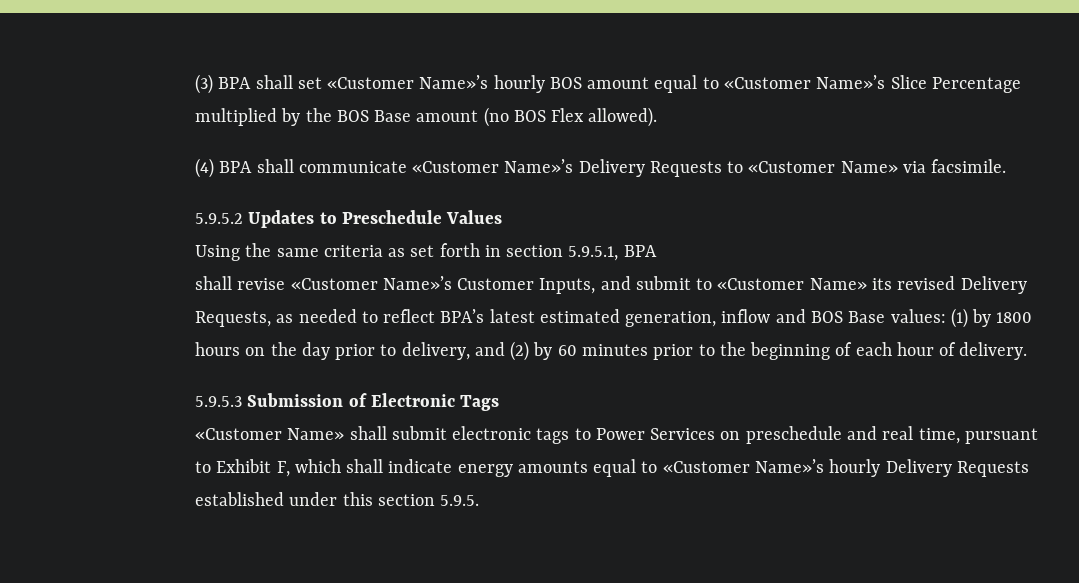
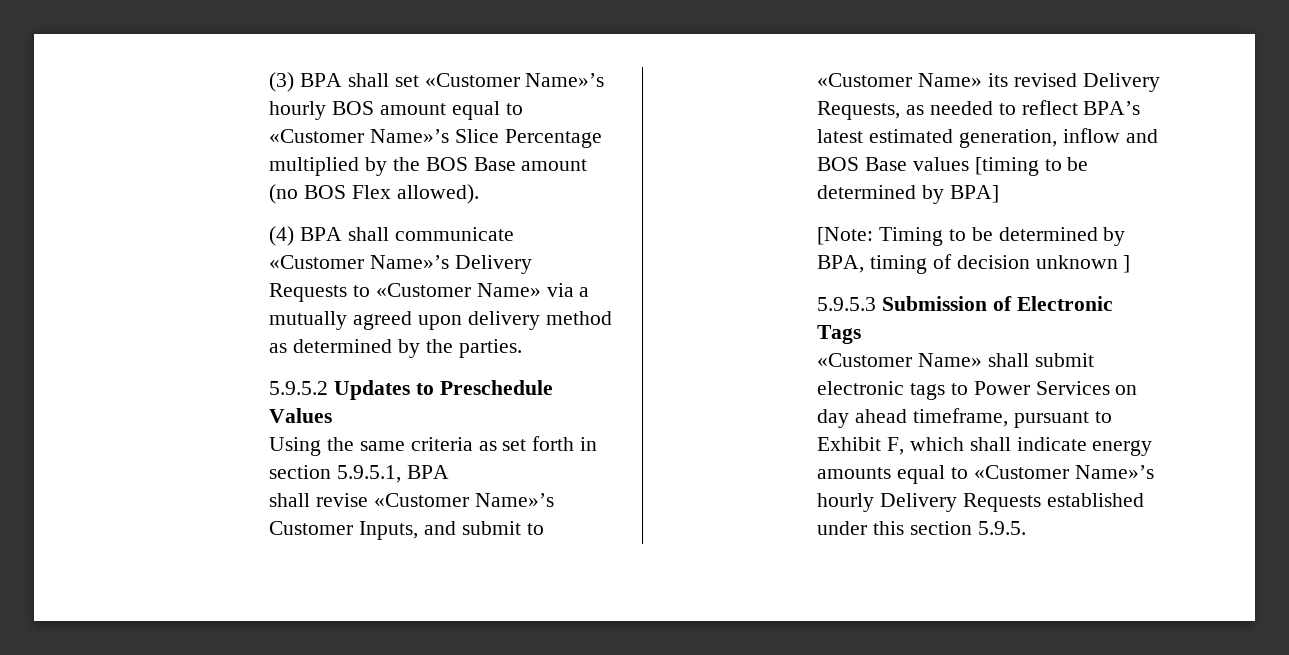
[931,159,1007,173] facsimile. -> [579,287,590,297] [269,311,612,330] [269,339,522,358] a mutually agreed upon delivery method as determined by the parties.
[890,308,1033,328] [195,341,1028,361] values: (1) by 1800 hours on the day prior to delivery, and (2) by 60 minutes prior to the beginning of each hour of delivery. -> [912,157,1089,176] [817,185,999,204] [817,227,1126,246] [817,254,1131,274] values [timing to be determined by BPA] // [Note: Timing to be determined by BPA, timing of decision unknown ]
[745,426,960,444] preschedule and real time, -> [817,408,1008,428] day ahead timeframe,

